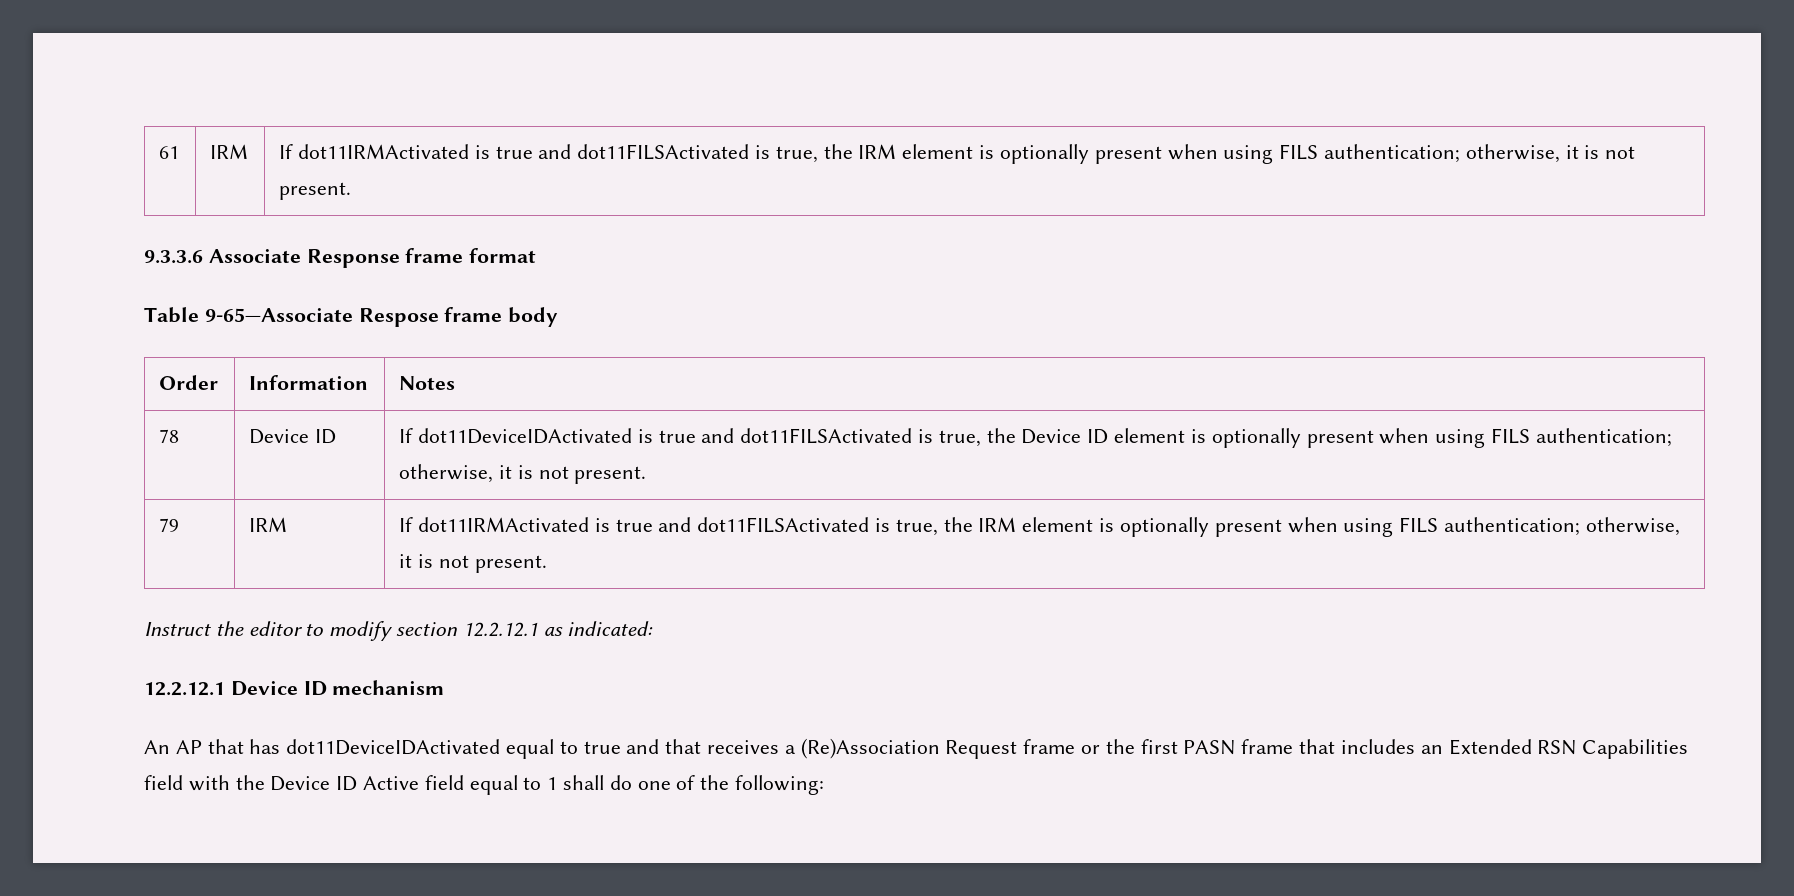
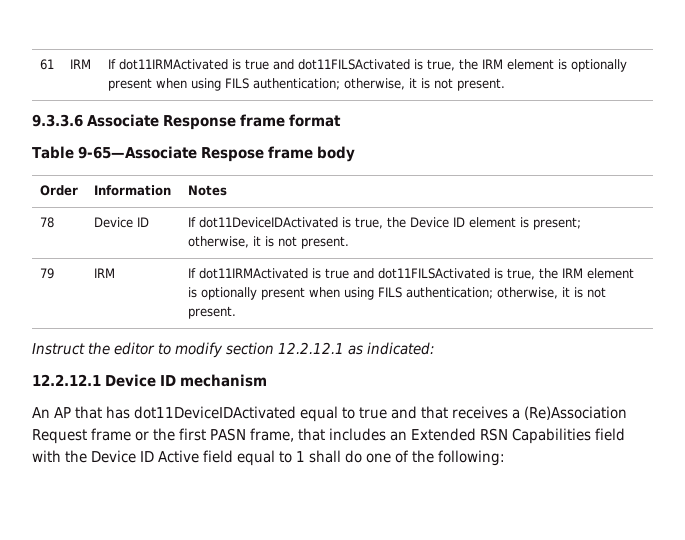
[658,428,934,444] true and dot11FILSActivated is -> (351, 222) none
[1211,428,1672,448] optionally present when using FILS authentication; -> [532,217,581,230] present;
[1241,739,1294,754] frame -> [249,428,294,442] frame,

